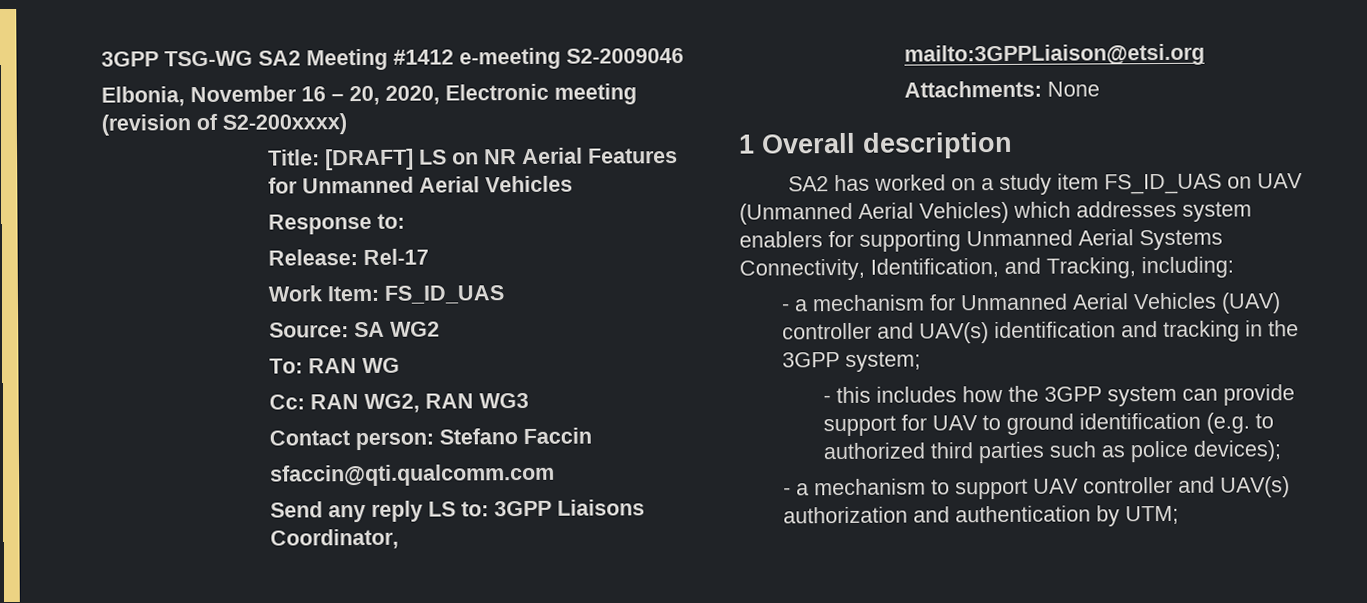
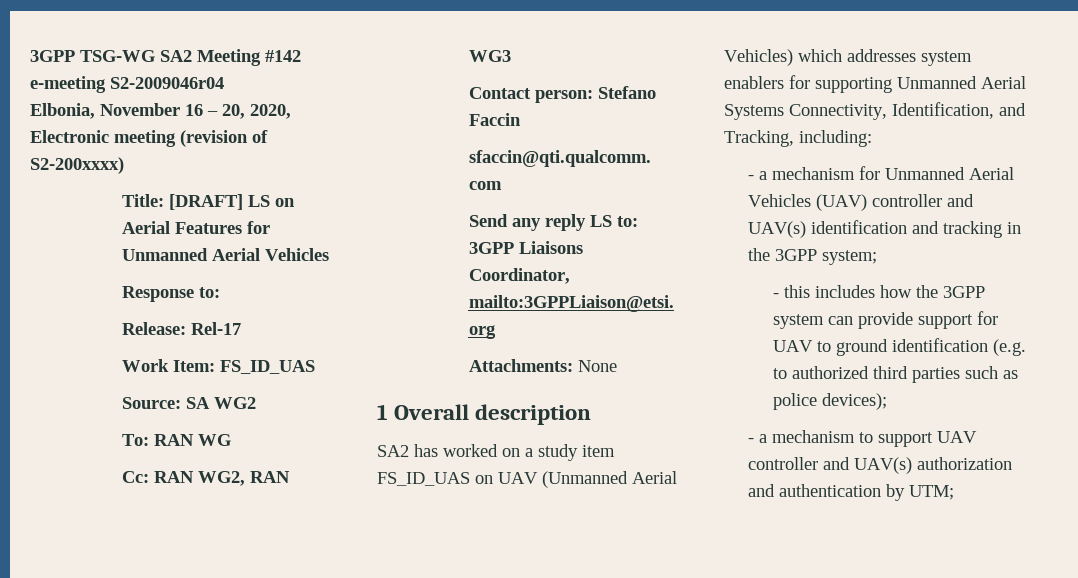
[393,47,684,70] #1412 e-meeting S2-2009046 -> [265,50,301,62] [30,76,224,93] #142 e-meeting S2-2009046r04
[484,149,518,165] NR -> (295, 202) none

